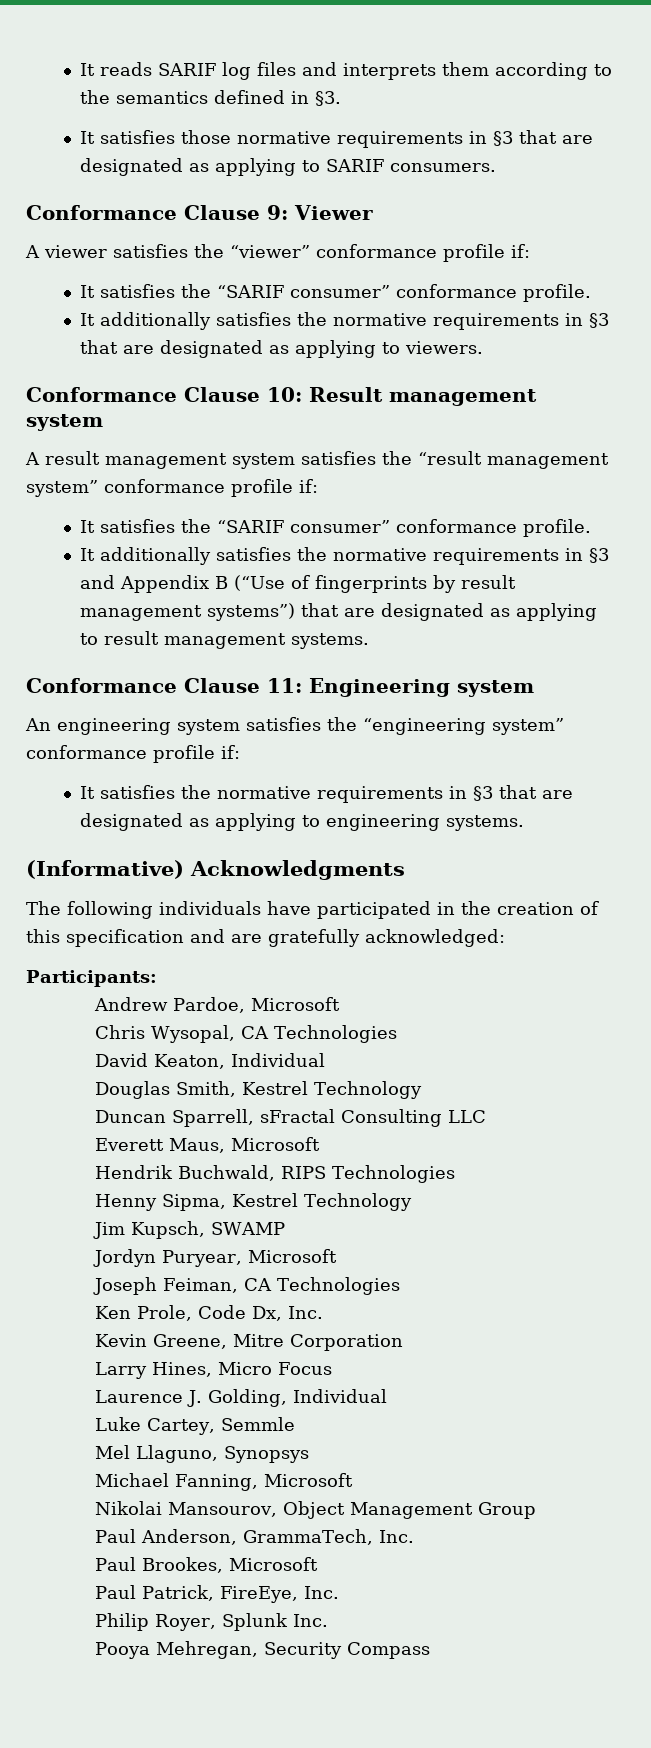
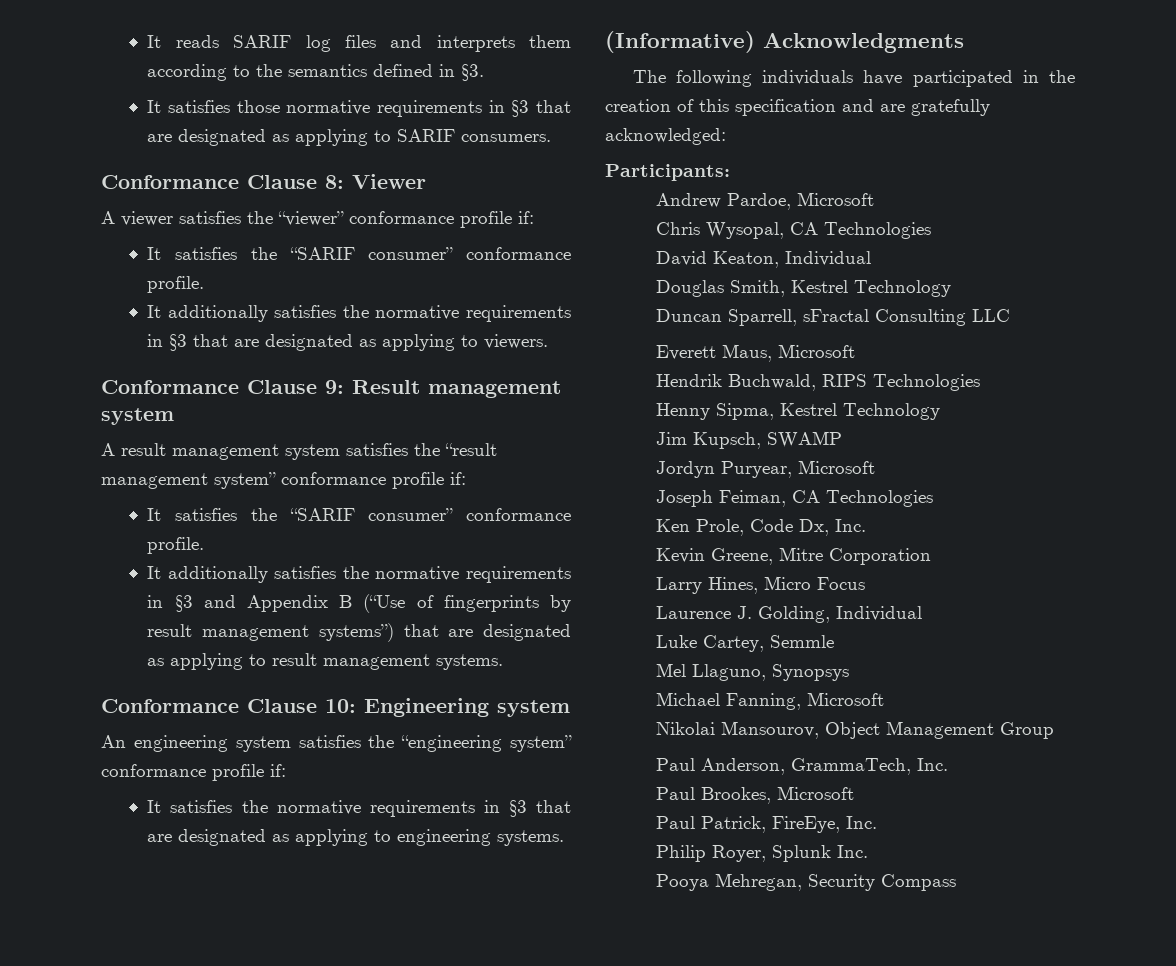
[267,205,288,220] 9: -> [325,175,344,189] 8:
[267,387,302,402] 10: -> [325,380,344,394] 9:
[267,678,302,693] 11: -> [325,699,356,713] 10:

